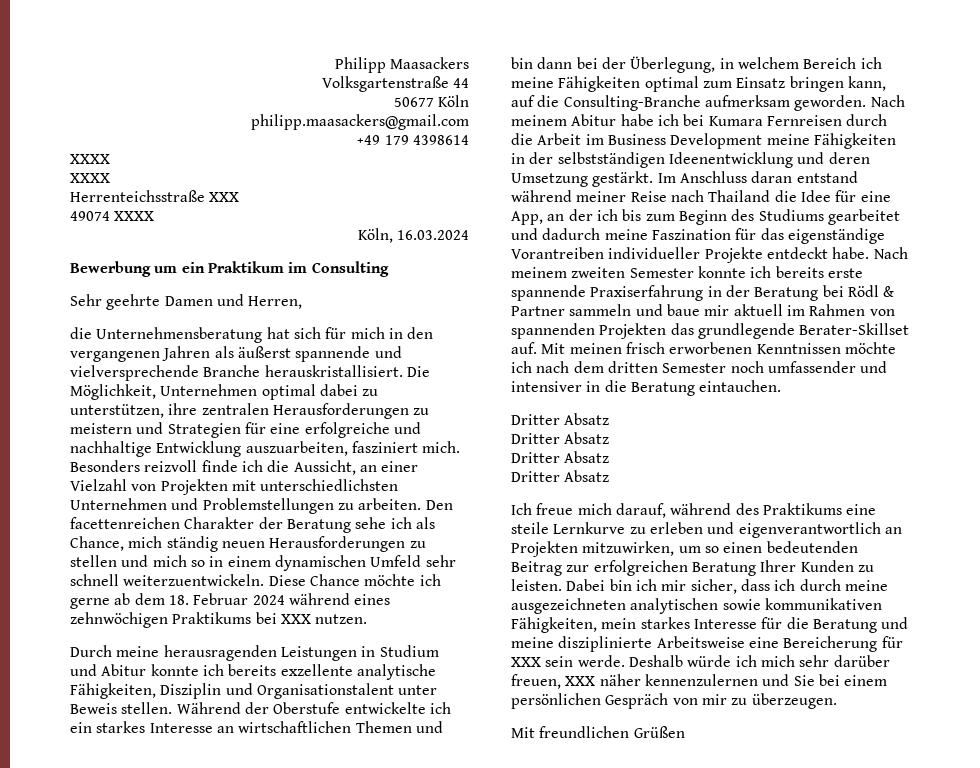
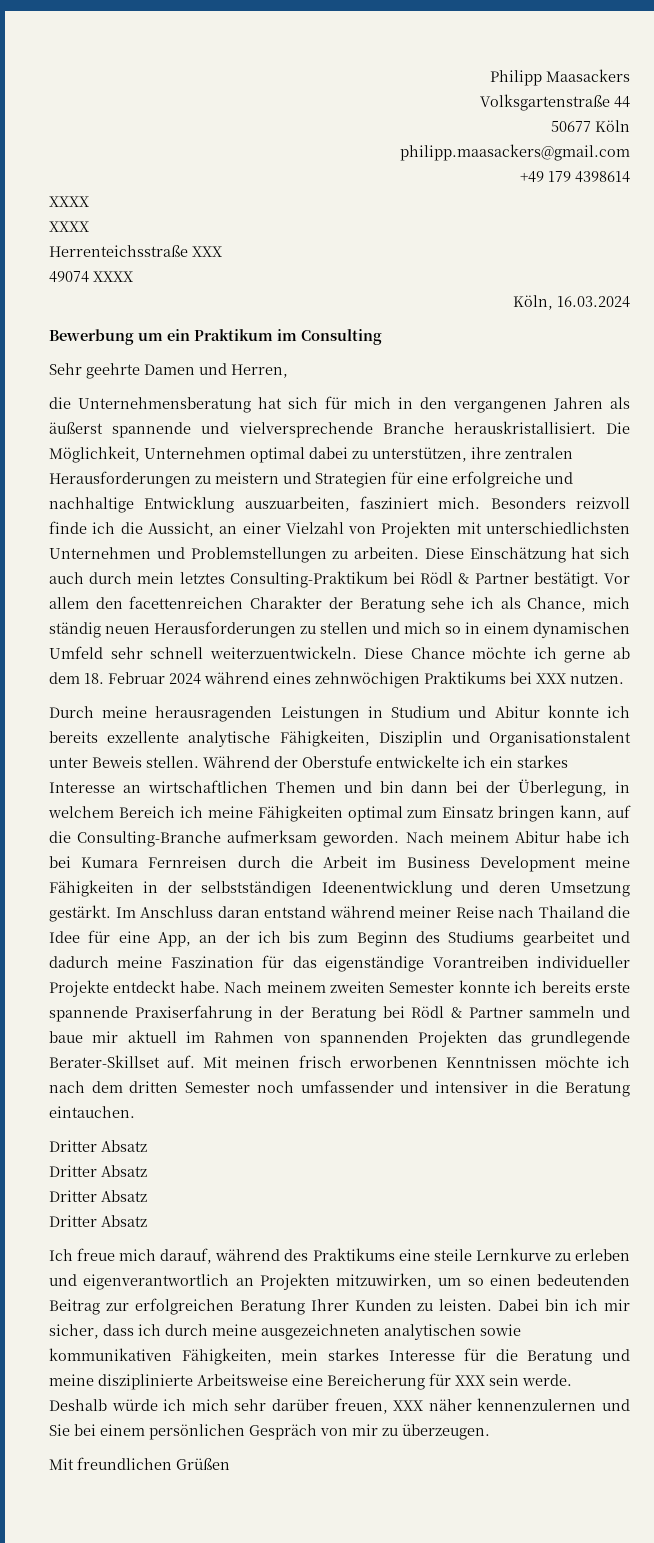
[425,500,453,510] Den -> [424,547,630,563] [49,571,630,588] [49,597,123,609] Diese Einschätzung hat sich auch durch mein letztes Consulting-Praktikum bei Rödl & Partner bestätigt. Vor allem den

